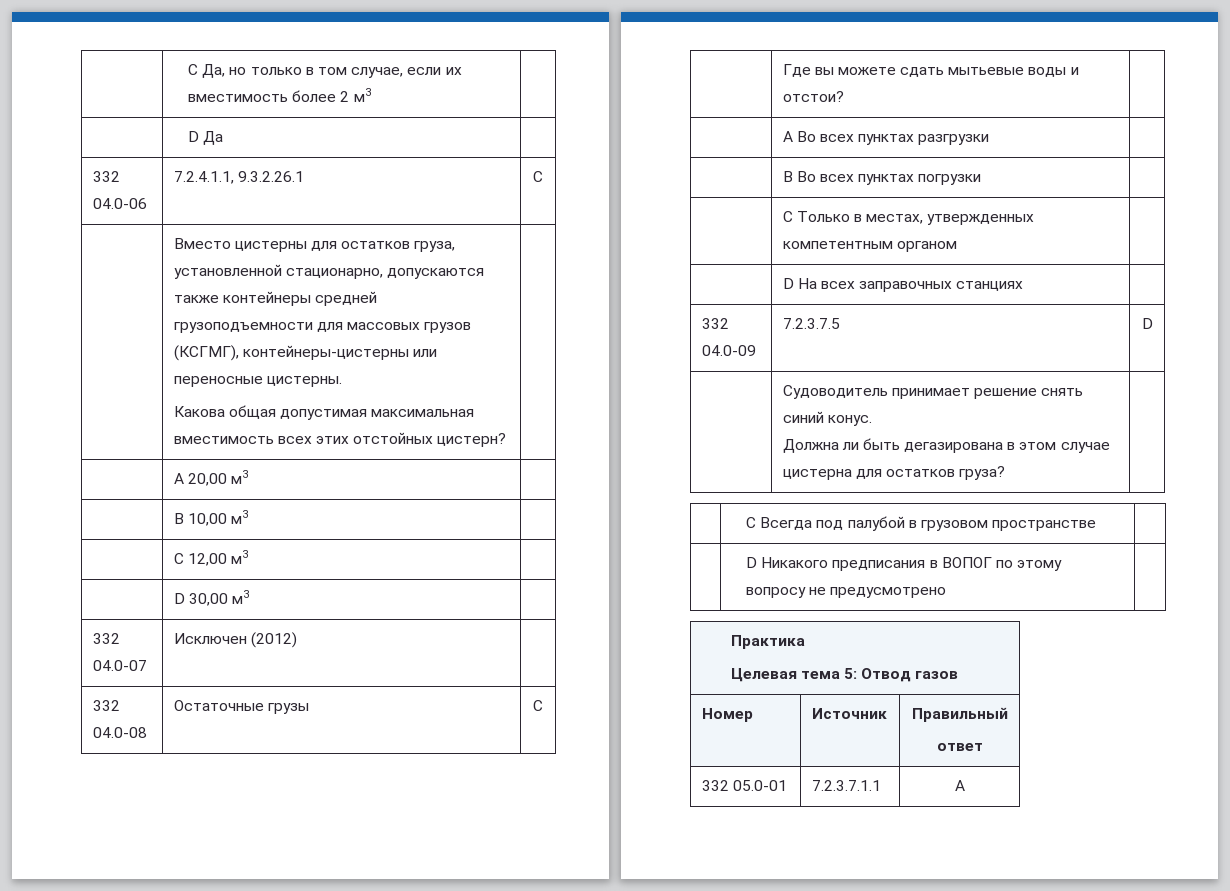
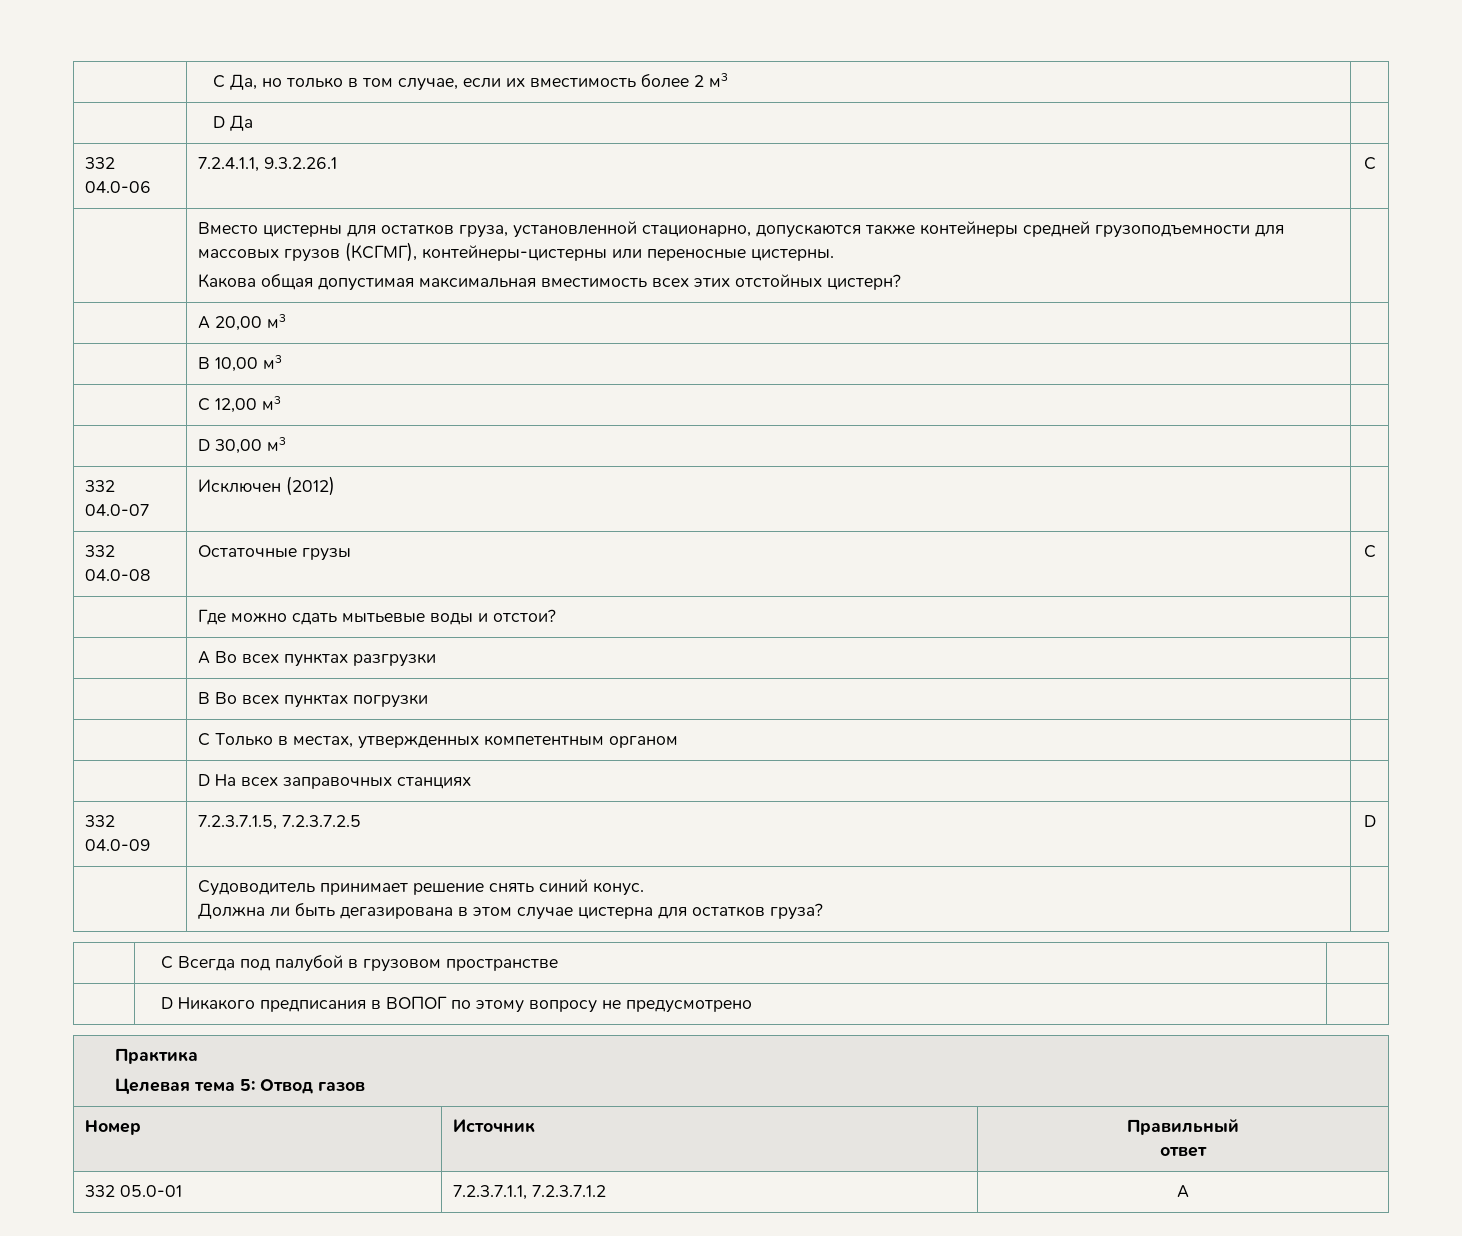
[814,67,896,75] вы можете -> [231,612,288,623] можно
[782,318,840,329] 7.2.3.7.5 -> [198,815,362,830] 7.2.3.7.1.5, 7.2.3.7.2.5
[811,780,881,791] 7.2.3.7.1.1 -> [453,1185,607,1200] 7.2.3.7.1.1, 7.2.3.7.1.2

